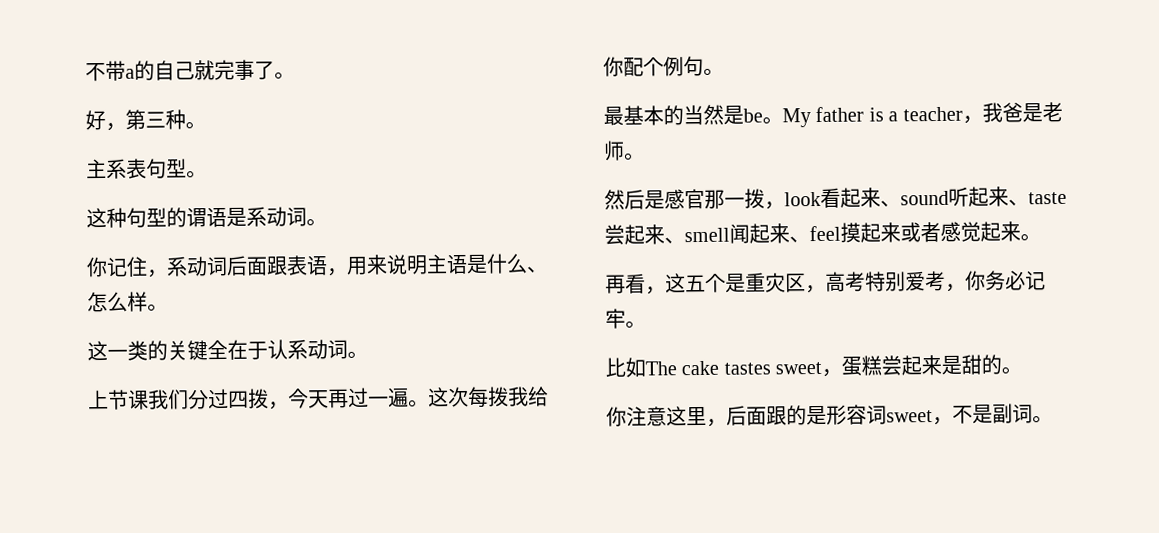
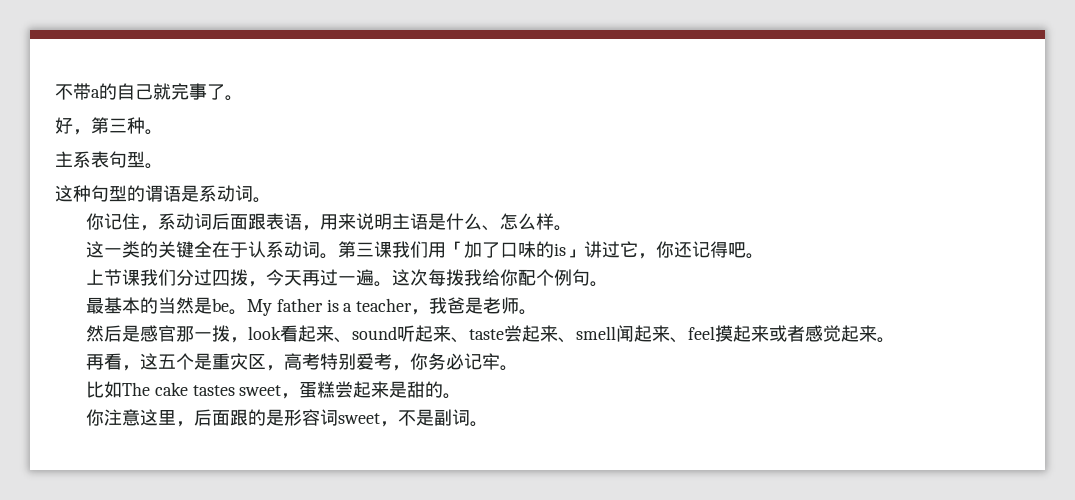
(368, 354) none -> [338,241,765,259] 第三课我们用「加了口味的is」讲过它，你还记得吧。

